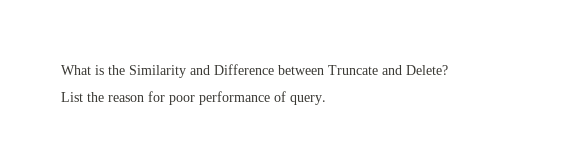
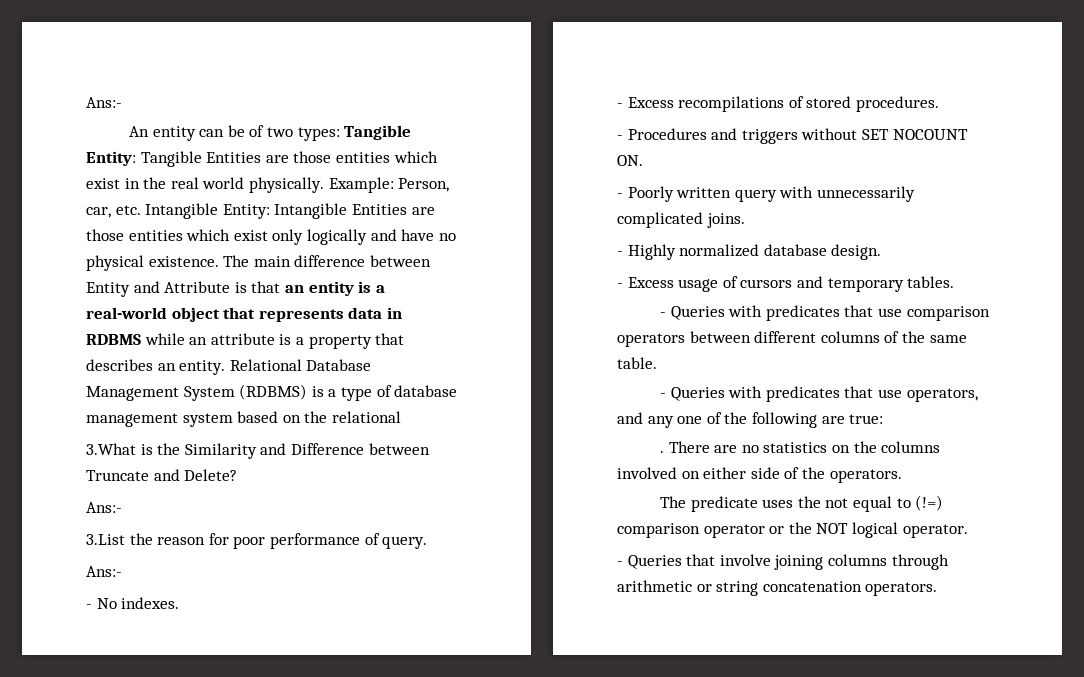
[61,65,91,75] What -> [86,97,122,108] [129,125,412,141] [86,151,438,167] [86,177,450,193] [86,203,435,219] [86,229,456,245] [86,255,431,271] [86,281,385,297] [86,307,402,322] [86,333,405,349] [86,359,372,375] [86,384,458,401] [86,411,401,427] [86,443,136,455] Ans:- // An entity can be of two types: Tangible Entity: Tangible Entities are those entities which exist in the real world physically. Example: Person, car, etc. Intangible Entity: Intangible Entities are those entities which exist only logically and have no physical existence. The main difference between Entity and Attribute is that an entity is a real-world object that represents data in RDBMS while an attribute is a property that describes an entity. Relational Database Management System (RDBMS) is a type of database management system based on the relational // 3.What
[61,92,83,102] List -> [86,502,122,513] [86,534,125,545] Ans:- // 3.List
(326, 100) none -> [86,566,122,577] [86,597,180,609] [617,96,939,112] [617,128,968,144] [617,155,643,166] [617,186,915,202] [617,212,745,228] [617,244,882,260] [617,276,955,292] [660,305,990,321] [617,331,967,347] [617,357,657,369] [660,386,978,402] [617,412,884,428] [660,441,941,453] [617,467,902,483] [660,495,944,512] [617,522,968,538] [617,554,949,570] [617,580,938,596] // Ans:- // - No indexes. // - Excess recompilations of stored procedures. // - Procedures and triggers without SET NOCOUNT ON. // - Poorly written query with unnecessarily complicated joins. // - Highly normalized database design. // - Excess usage of cursors and temporary tables. // - Queries with predicates that use comparison operators between different columns of the same table. // - Queries with predicates that use operators, and any one of the following are true: // . There are no statistics on the columns involved on either side of the operators. // The predicate uses the not equal to (!=) comparison operator or the NOT logical operator. // - Queries that involve joining columns through arithmetic or string concatenation operators.

